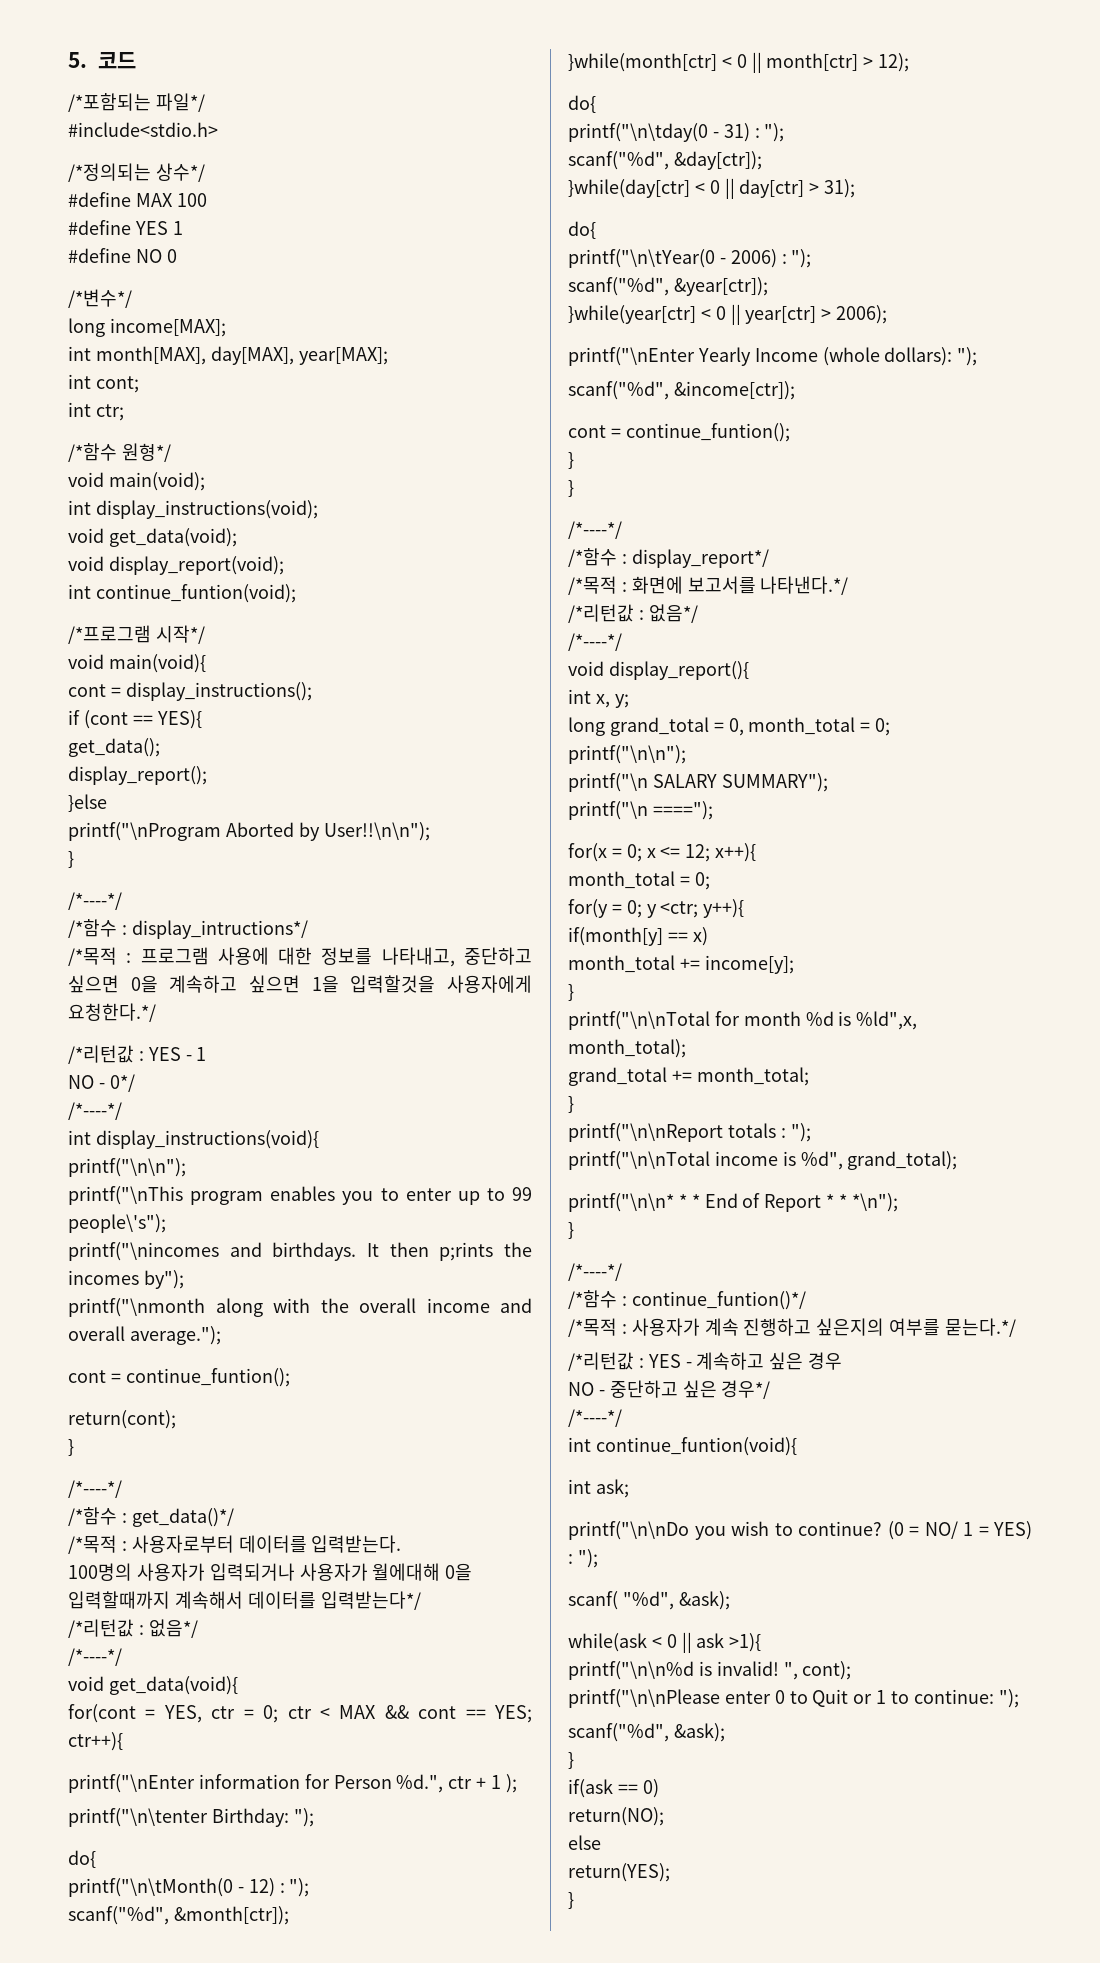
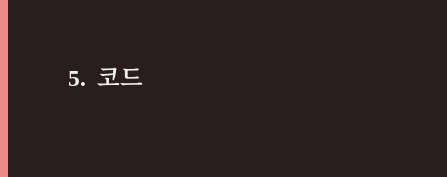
[68,93,205,112] [68,122,218,137] [68,163,205,182] [68,192,207,207] [68,220,183,235] [68,248,177,263] [68,289,132,308] [68,318,226,337] [68,346,388,365] [68,374,139,393] [68,402,124,421] [68,443,171,462] [68,472,205,491] [68,500,318,519] [68,528,237,547] [68,556,284,575] [68,584,296,603] [68,625,205,644] [68,654,206,673] [68,682,312,701] [68,710,202,729] [68,738,160,757] [68,766,207,785] [68,794,107,812] [68,822,430,841] [68,851,74,868] [68,892,122,910] [68,919,308,939] [68,947,532,967] [68,975,532,993] [68,1003,156,1022] [68,1045,207,1064] [68,1074,135,1092] [68,1102,122,1120] [68,1130,319,1149] [68,1158,186,1177] [68,1186,532,1205] [68,1214,166,1233] [68,1242,533,1261] [68,1270,184,1289] [68,1298,532,1317] [68,1326,221,1345] [68,1368,290,1387] [68,1410,176,1429] [68,1439,74,1456] [68,1480,122,1498] [68,1507,234,1527] [68,1535,402,1554] [68,1563,473,1581] [68,1591,421,1610] [68,1619,198,1638] [68,1648,122,1666] [68,1676,238,1695] [68,1704,532,1723] [68,1732,123,1751] [68,1774,517,1793] [68,1808,314,1827] [68,1850,96,1868] [68,1878,310,1897] [68,1906,289,1925] [568,52,910,73] [568,95,596,113] [568,123,785,142] [568,151,762,170] [568,178,856,199] [568,221,596,239] [568,249,812,268] [568,277,768,296] [568,304,888,325] [568,347,978,366] [568,381,795,400] [568,423,790,442] [568,452,574,469] [568,480,574,497] [568,521,622,539] [568,548,769,568] [568,576,849,595] [568,604,698,623] [568,633,622,651] [568,661,749,680] [568,689,629,708] [568,717,891,736] [568,745,686,764] [568,773,828,792] [568,801,713,820] [568,843,757,862] [568,871,710,890] [568,899,745,918] [568,927,708,946] [568,955,794,974] [568,984,574,1001] [568,1011,918,1030] [568,1039,686,1058] [568,1067,809,1086] [568,1096,574,1113] [568,1123,811,1142] [568,1151,958,1170] [568,1193,898,1212] [568,1222,574,1239] [568,1263,622,1281] [568,1290,806,1310] [568,1318,1017,1337] [568,1352,843,1371] [568,1380,771,1399] [568,1409,622,1427] [568,1437,797,1456] [568,1479,629,1498] [568,1521,1032,1540] [568,1549,598,1568] [568,1591,730,1610] [568,1632,762,1653] [568,1661,852,1680] [568,1689,1019,1708] [568,1723,725,1742] [568,1752,574,1769] [568,1779,659,1798] [568,1807,664,1826] [568,1835,601,1850] [568,1863,670,1882] [568,1892,574,1909] // /*포함되는 파일*/ // #include<stdio.h> // /*정의되는 상수*/ // #define MAX 100 // #define YES 1 // #define NO 0 // /*변수*/ // long income[MAX]; // int month[MAX], day[MAX], year[MAX]; // int cont; // int ctr; // /*함수 원형*/ // void main(void); // int display_instructions(void); // void get_data(void); // void display_report(void); // int continue_funtion(void); // /*프로그램 시작*/ // void main(void){ // cont = display_instructions(); // if (cont == YES){ // get_data(); // display_report(); // }else // printf("\nProgram Aborted by User!!\n\n"); // } // /*----*/ // /*함수 : display_intructions*/ // /*목적 : 프로그램 사용에 대한 정보를 나타내고, 중단하고 싶으면 0을 계속하고 싶으면 1을 입력할것을 사용자에게 요청한다.*/ // /*리턴값 : YES - 1 // NO - 0*/ // /*----*/ // int display_instructions(void){ // printf("\n\n"); // printf("\nThis program enables you to enter up to 99 people\'s"); // printf("\nincomes and birthdays. It then p;rints the incomes by"); // printf("\nmonth along with the overall income and overall average."); // cont = continue_funtion(); // return(cont); // } // /*----*/ // /*함수 : get_data()*/ // /*목적 : 사용자로부터 데이터를 입력받는다. // 100명의 사용자가 입력되거나 사용자가 월에대해 0을 입력할때까지 계속해서 데이터를 입력받는다*/ // /*리턴값 : 없음*/ // /*----*/ // void get_data(void){ // for(cont = YES, ctr = 0; ctr < MAX && cont == YES; ctr++){ // printf("\nEnter information for Person %d.", ctr + 1 ); // printf("\n\tenter Birthday: "); // do{ // printf("\n\tMonth(0 - 12) : "); // scanf("%d", &month[ctr]); // }while(month[ctr] < 0 || month[ctr] > 12); // do{ // printf("\n\tday(0 - 31) : "); // scanf("%d", &day[ctr]); // }while(day[ctr] < 0 || day[ctr] > 31); // do{ // printf("\n\tYear(0 - 2006) : "); // scanf("%d", &year[ctr]); // }while(year[ctr] < 0 || year[ctr] > 2006); // printf("\nEnter Yearly Income (whole dollars): "); // scanf("%d", &income[ctr]); // cont = continue_funtion(); // } // } // /*----*/ // /*함수 : display_report*/ // /*목적 : 화면에 보고서를 나타낸다.*/ // /*리턴값 : 없음*/ // /*----*/ // void display_report(){ // int x, y; // long grand_total = 0, month_total = 0; // printf("\n\n"); // printf("\n SALARY SUMMARY"); // printf("\n ===="); // for(x = 0; x <= 12; x++){ // month_total = 0; // for(y = 0; y <ctr; y++){ // if(month[y] == x) // month_total += income[y]; // } // printf("\n\nTotal for month %d is %ld",x, month_total); // grand_total += month_total; // } // printf("\n\nReport totals : "); // printf("\n\nTotal income is %d", grand_total); // printf("\n\n* * * End of Report * * *\n"); // } // /*----*/ // /*함수 : continue_funtion()*/ // /*목적 : 사용자가 계속 진행하고 싶은지의 여부를 묻는다.*/ // /*리턴값 : YES - 계속하고 싶은 경우 // NO - 중단하고 싶은 경우*/ // /*----*/ // int continue_funtion(void){ // int ask; // printf("\n\nDo you wish to continue? (0 = NO/ 1 = YES) : "); // scanf( "%d", &ask); // while(ask < 0 || ask >1){ // printf("\n\n%d is invalid! ", cont); // printf("\n\nPlease enter 0 to Quit or 1 to continue: "); // scanf("%d", &ask); // } // if(ask == 0) // return(NO); // else // return(YES); // } -> (144, 76) none

